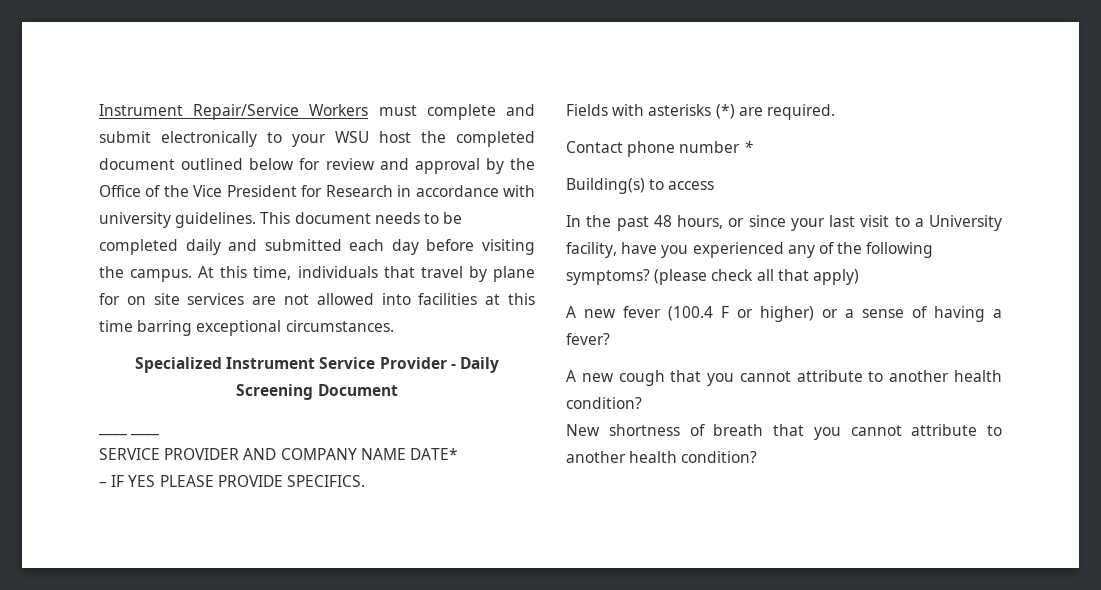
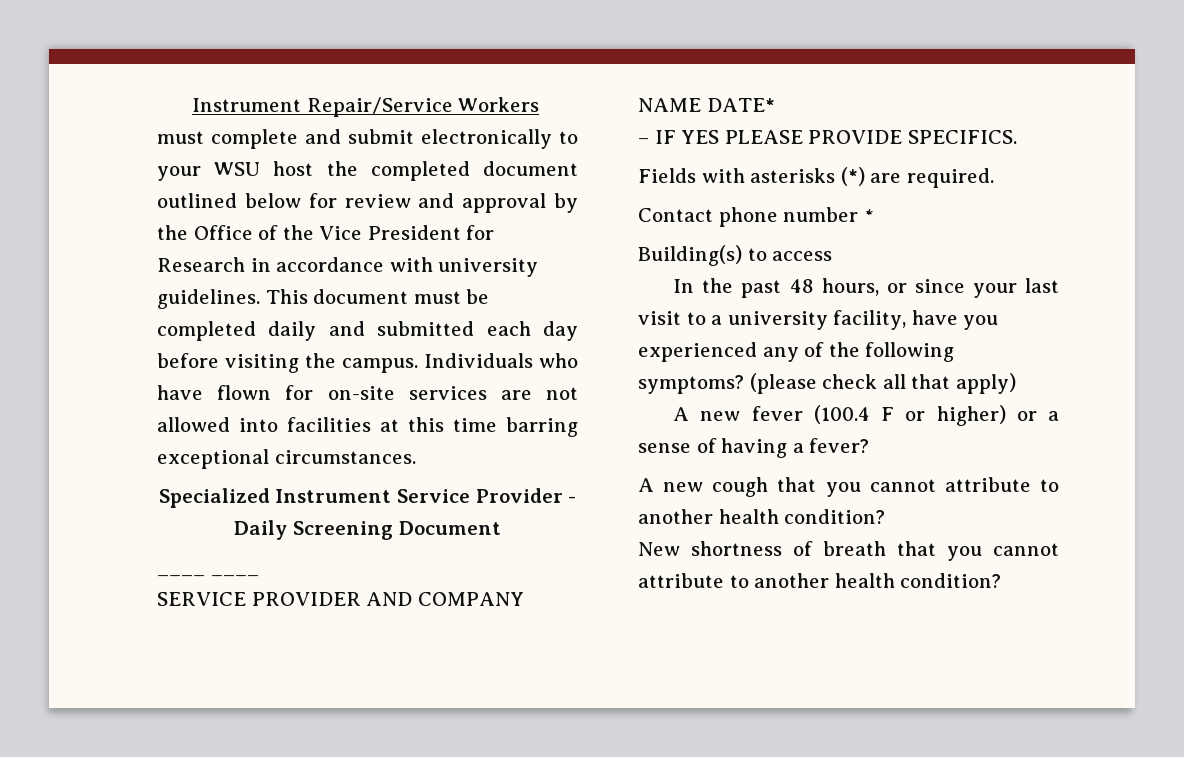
[374,212,439,224] needs to -> [413,291,461,304] must
[198,266,535,282] [99,293,180,305] At this time, individuals that travel by plane for on site -> [424,353,578,368] [157,385,395,400] Individuals who have flown for on-site
[929,215,1002,231] University -> [727,311,828,330] university

